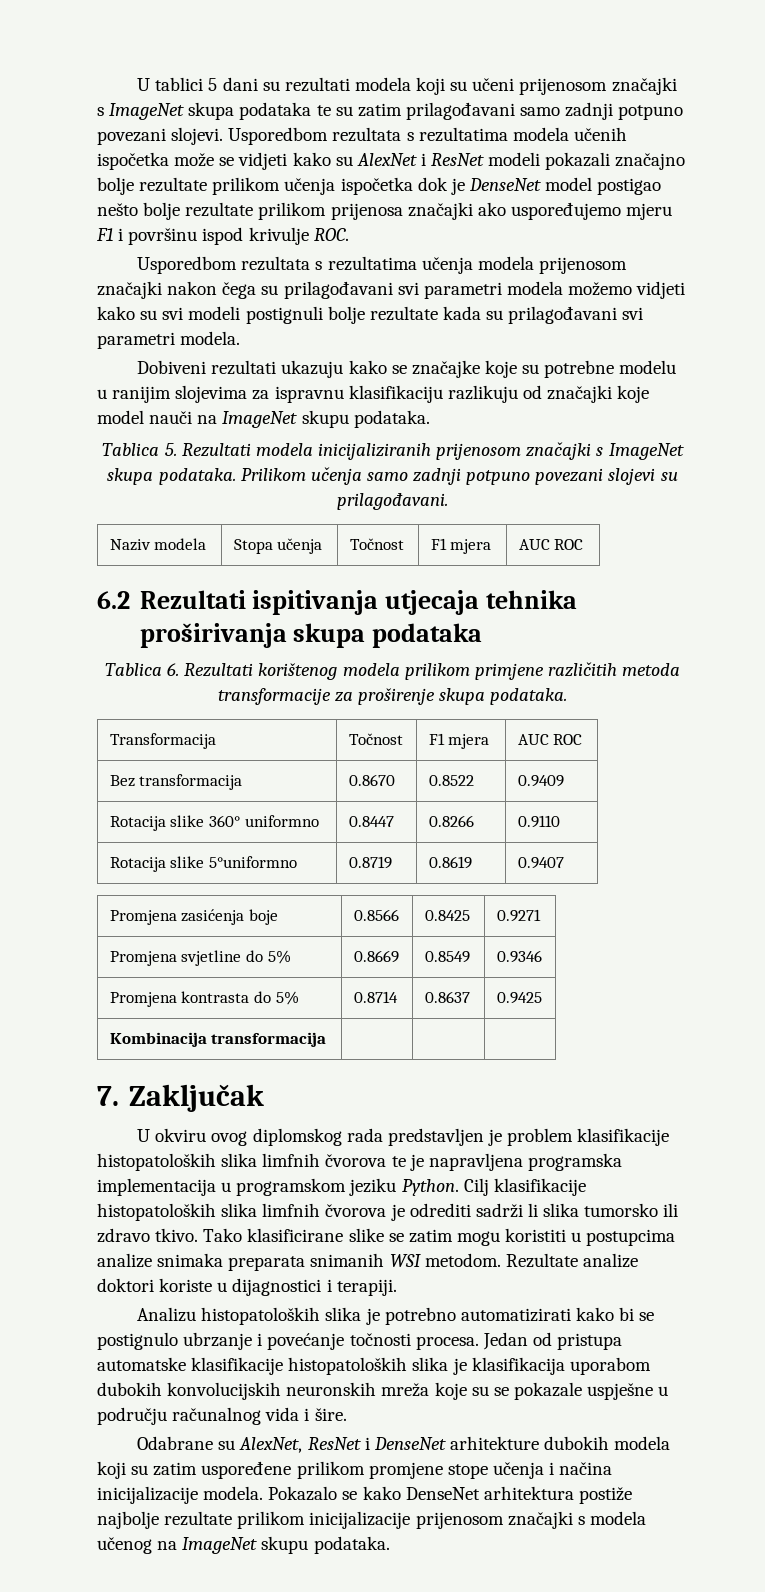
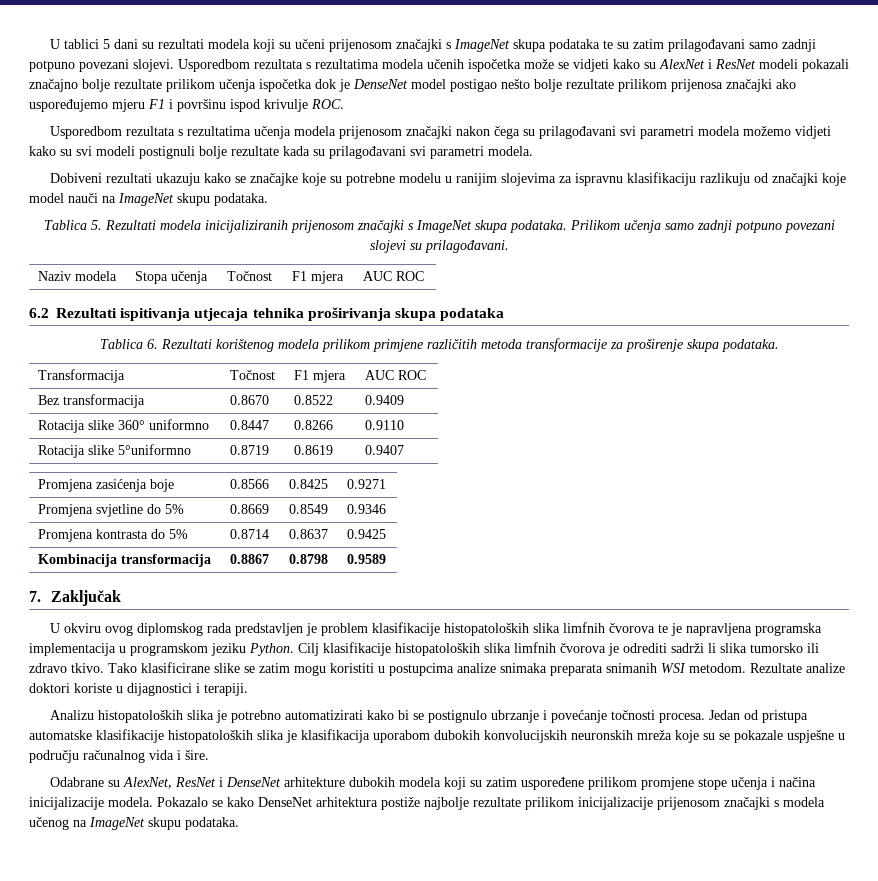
(327, 1039) | | -> [230,554,270,564] [289,554,329,564] [347,554,387,564] 0.8867 | 0.8798 | 0.9589

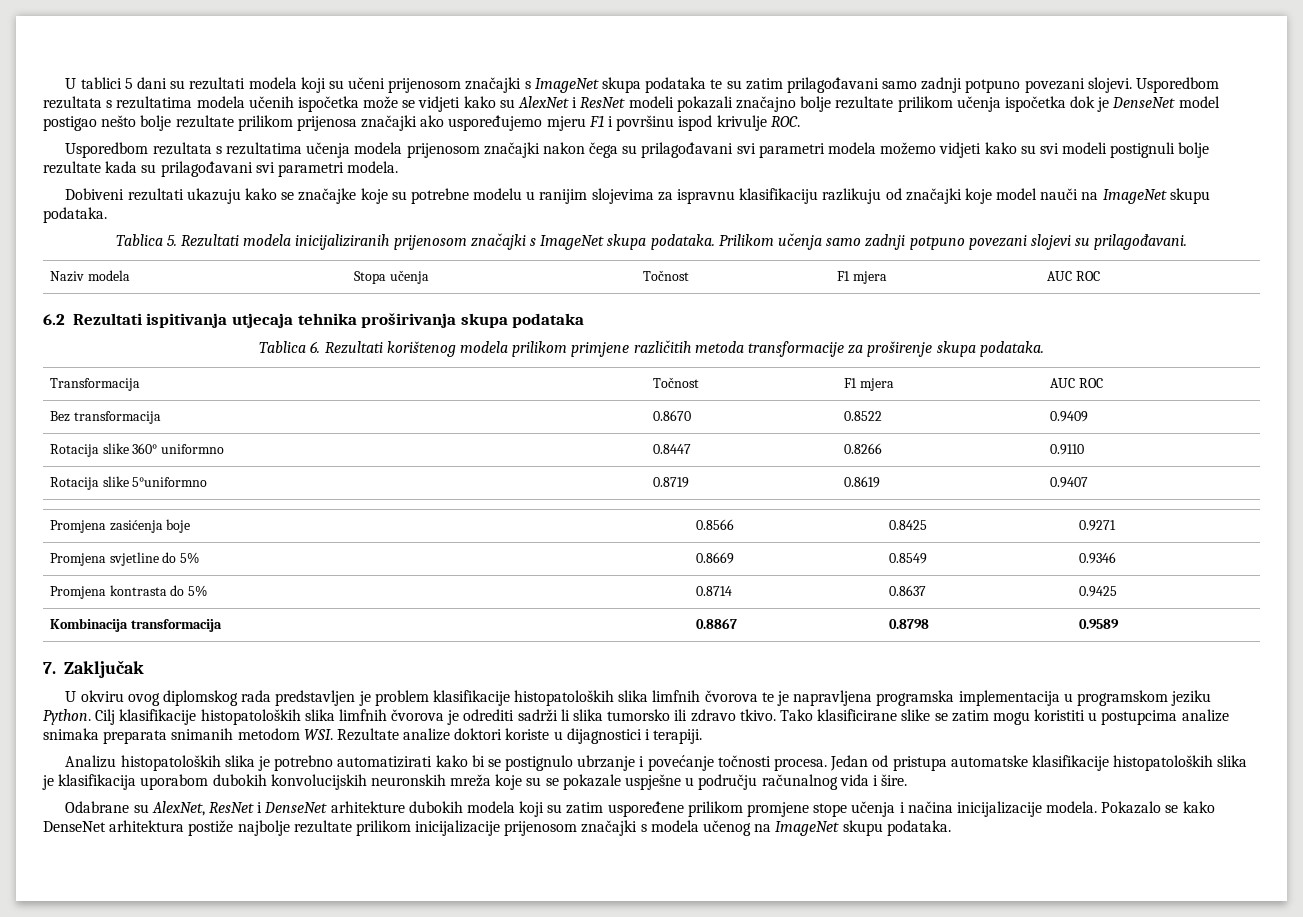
[661,663,746,673] WSI metodom. -> [237,728,333,740] metodom WSI.

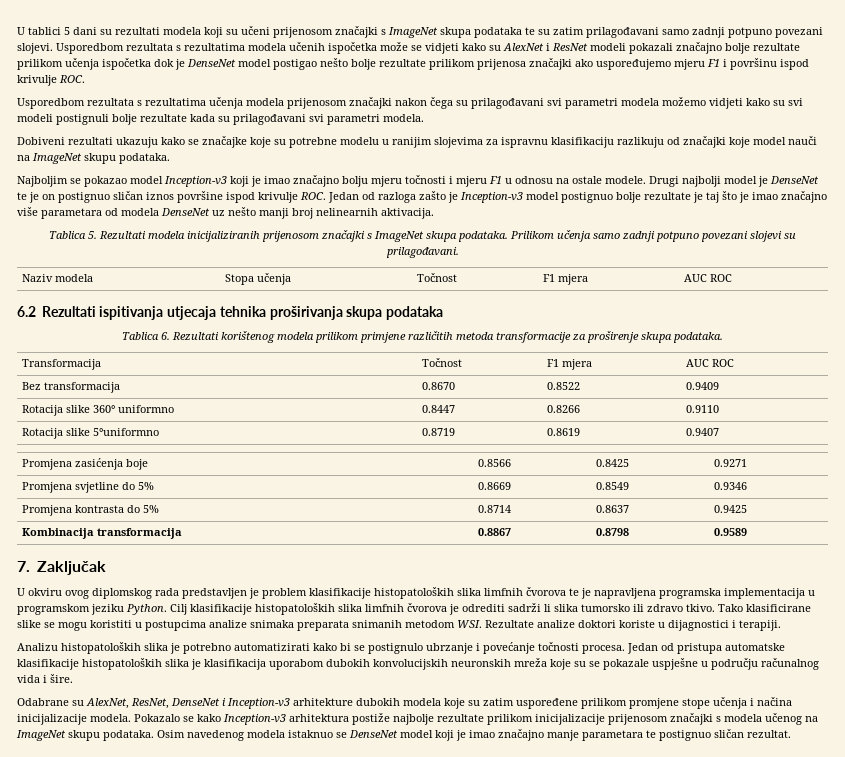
(107, 215) none -> [17,175,819,187] [17,191,827,203] [17,207,434,219] // Najboljim se pokazao model Inception-v3 koji je imao značajno bolju mjeru točnosti i mjeru F1 u odnosu na ostale modele. Drugi najbolji model je DenseNet te je on postignuo sličan iznos površine ispod krivulje ROC. Jedan od razloga zašto je Inception-v3 model postignuo bolje rezultate je taj što je imao značajno više parametara od modela DenseNet uz nešto manji broj nelinearnih aktivacija.
[951,710,989,722] zatim -> (55, 625) none
[208,802,328,813] ResNet i DenseNet -> [131,698,290,709] ResNet, DenseNet i Inception-v3
[519,801,545,817] koji -> [444,698,465,709] koje
[43,821,106,832] DenseNet -> [223,714,286,725] Inception-v3
(951, 828) none -> [157,729,791,741] Osim navedenog modela istaknuo se DenseNet model koji je imao značajno manje parametara te postignuo sličan rezultat.

